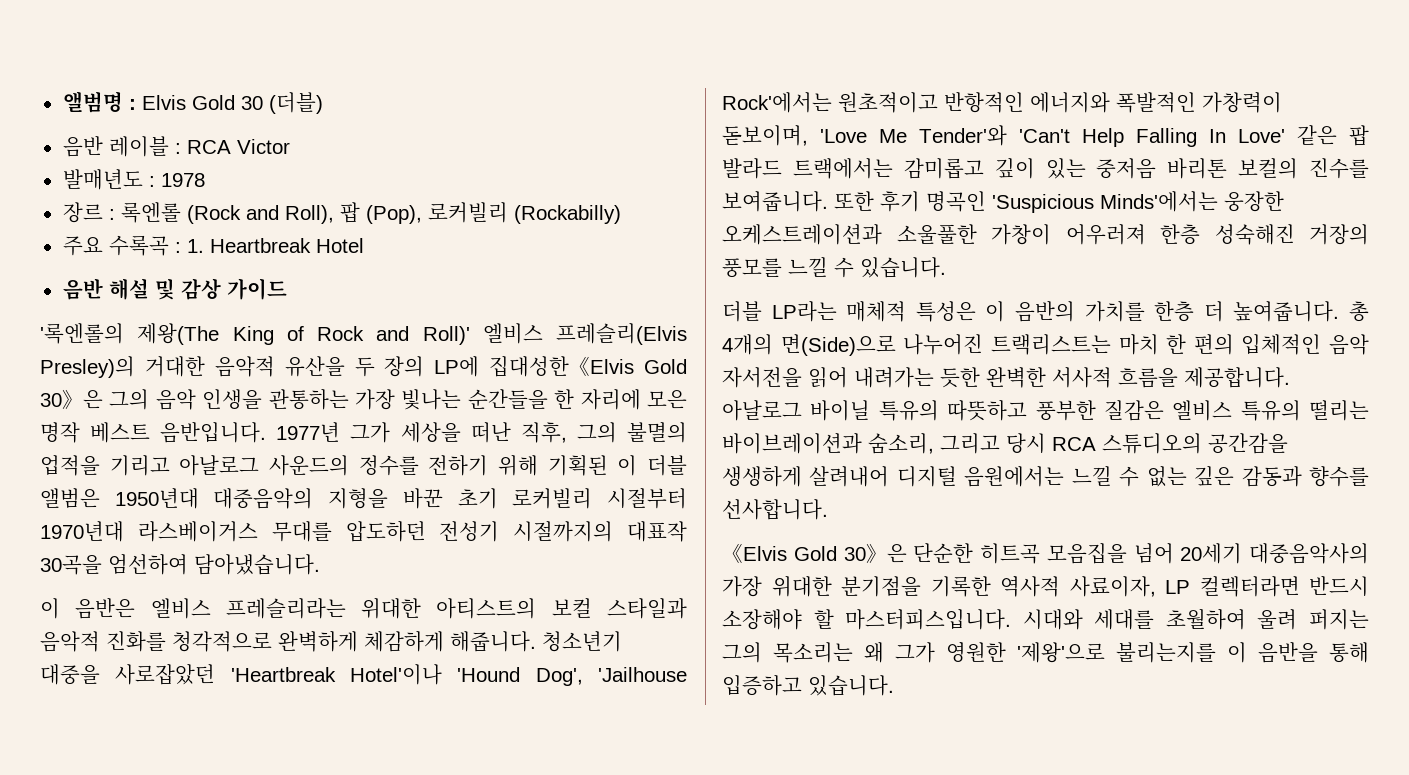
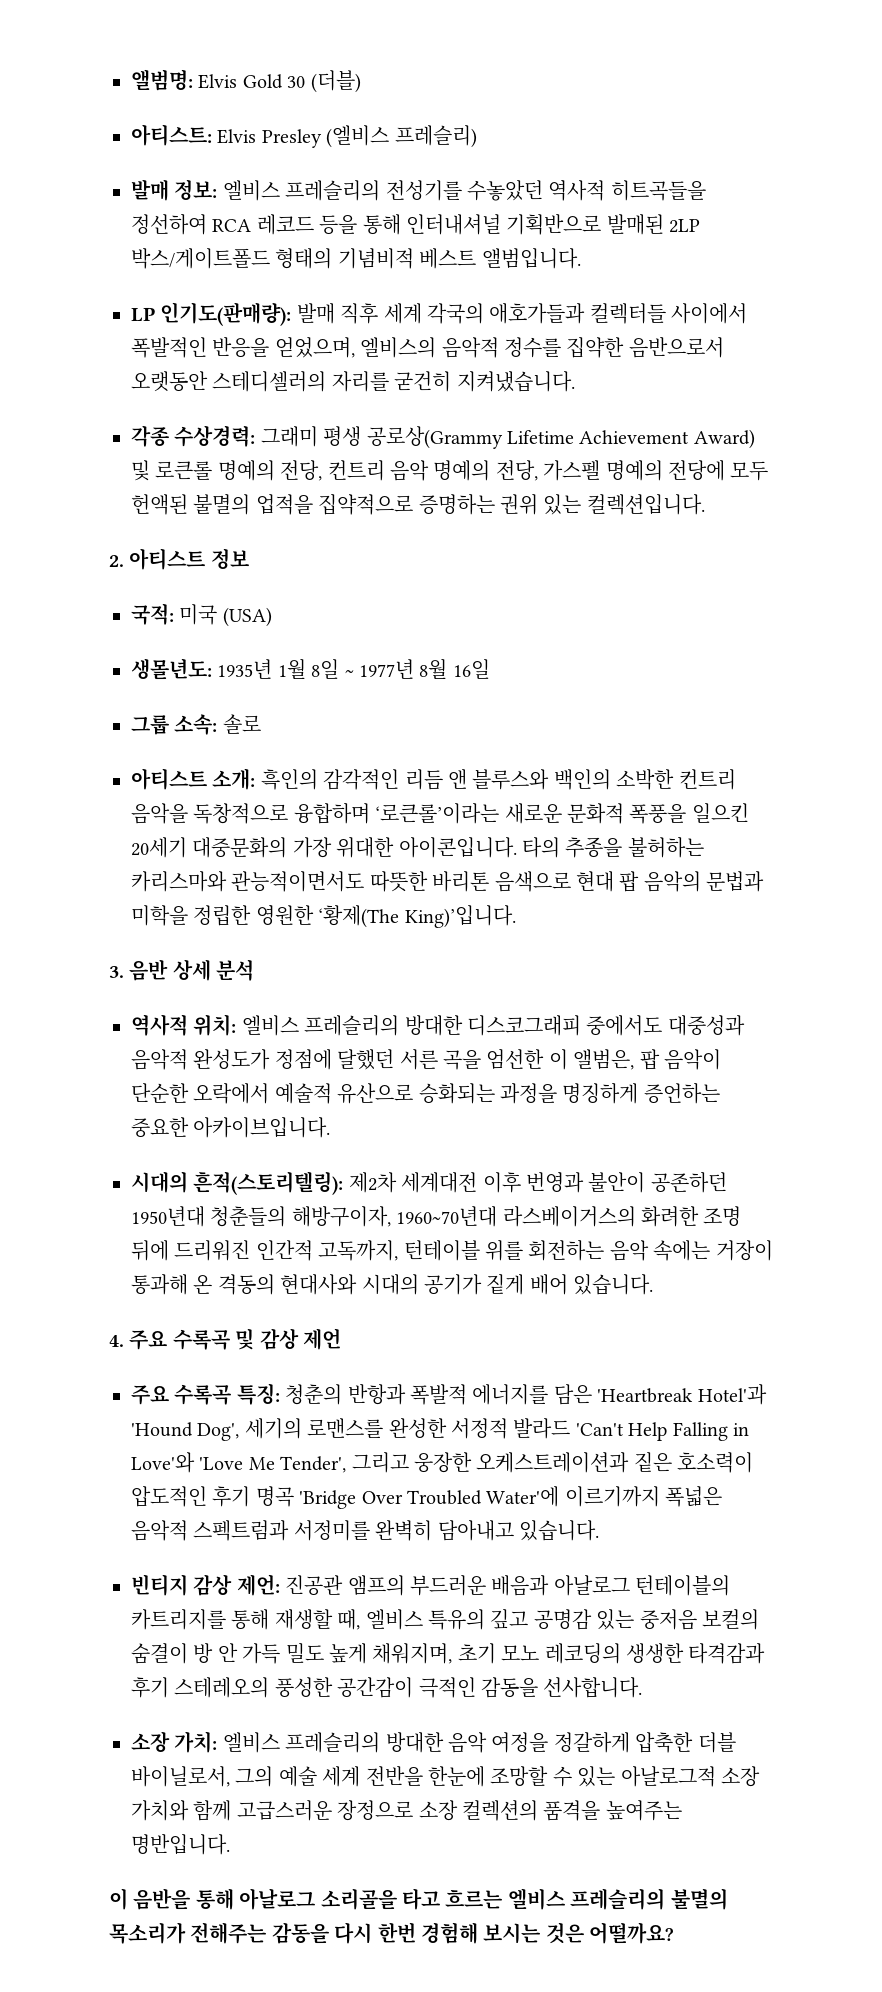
[62,91,136,113] 앨범명 : -> [131,69,193,91] 앨범명:
[62,136,290,157] [62,169,205,190] [62,202,621,224] [62,235,364,256] [62,278,287,300] [40,323,687,345] [40,356,687,378] [40,389,687,410] [40,422,687,443] [40,455,687,476] [40,488,687,509] [40,521,687,542] [40,554,320,575] [40,598,687,619] [40,631,622,652] [40,664,687,686] [722,92,1282,113] [722,125,1369,147] [722,158,1369,179] [722,191,1284,213] [722,224,1369,245] [722,257,946,278] [722,301,1369,322] [722,334,1369,356] [722,367,1290,388] [722,400,1369,421] [722,433,1288,454] [722,466,1369,487] [722,499,828,520] [722,543,1369,564] [722,576,1369,597] [722,608,1369,630] [722,642,1369,663] [722,675,894,696] 음반 레이블 : RCA Victor // 발매년도 : 1978 // 장르 : 록엔롤 (Rock and Roll), 팝 (Pop), 로커빌리 (Rockabilly) // 주요 수록곡 : 1. Heartbreak Hotel // 음반 해설 및 감상 가이드 // '록엔롤의 제왕(The King of Rock and Roll)' 엘비스 프레슬리(Elvis Presley)의 거대한 음악적 유산을 두 장의 LP에 집대성한《Elvis Gold 30》은 그의 음악 인생을 관통하는 가장 빛나는 순간들을 한 자리에 모은 명작 베스트 음반입니다. 1977년 그가 세상을 떠난 직후, 그의 불멸의 업적을 기리고 아날로그 사운드의 정수를 전하기 위해 기획된 이 더블 앨범은 1950년대 대중음악의 지형을 바꾼 초기 로커빌리 시절부터 1970년대 라스베이거스 무대를 압도하던 전성기 시절까지의 대표작 30곡을 엄선하여 담아냈습니다. // 이 음반은 엘비스 프레슬리라는 위대한 아티스트의 보컬 스타일과 음악적 진화를 청각적으로 완벽하게 체감하게 해줍니다. 청소년기 대중을 사로잡았던 'Heartbreak Hotel'이나 'Hound Dog', 'Jailhouse Rock'에서는 원초적이고 반항적인 에너지와 폭발적인 가창력이 돋보이며, 'Love Me Tender'와 'Can't Help Falling In Love' 같은 팝 발라드 트랙에서는 감미롭고 깊이 있는 중저음 바리톤 보컬의 진수를 보여줍니다. 또한 후기 명곡인 'Suspicious Minds'에서는 웅장한 오케스트레이션과 소울풀한 가창이 어우러져 한층 성숙해진 거장의 풍모를 느낄 수 있습니다. // 더블 LP라는 매체적 특성은 이 음반의 가치를 한층 더 높여줍니다. 총 4개의 면(Side)으로 나누어진 트랙리스트는 마치 한 편의 입체적인 음악 자서전을 읽어 내려가는 듯한 완벽한 서사적 흐름을 제공합니다. 아날로그 바이닐 특유의 따뜻하고 풍부한 질감은 엘비스 특유의 떨리는 바이브레이션과 숨소리, 그리고 당시 RCA 스튜디오의 공간감을 생생하게 살려내어 디지털 음원에서는 느낄 수 없는 깊은 감동과 향수를 선사합니다. // 《Elvis Gold 30》은 단순한 히트곡 모음집을 넘어 20세기 대중음악사의 가장 위대한 분기점을 기록한 역사적 사료이자, LP 컬렉터라면 반드시 소장해야 할 마스터피스입니다. 시대와 세대를 초월하여 울려 퍼지는 그의 목소리는 왜 그가 영원한 '제왕'으로 불리는지를 이 음반을 통해 입증하고 있습니다. -> [131,124,477,148] [131,179,706,201] [131,214,701,235] [131,248,581,269] [131,302,748,326] [131,337,724,358] [131,371,575,392] [131,425,755,449] [131,460,769,481] [131,494,705,515] [109,548,249,570] [131,603,272,627] [131,658,490,680] [131,714,261,735] [131,768,736,790] [131,803,749,824] [131,837,704,858] [131,871,765,892] [131,905,516,928] [109,959,255,981] [131,1014,745,1036] [131,1049,721,1070] [131,1083,720,1104] [131,1117,331,1138] [131,1171,727,1195] [131,1206,742,1227] [131,1240,773,1261] [131,1274,654,1295] [109,1328,341,1350] [131,1383,767,1405] [131,1418,749,1441] [131,1452,754,1473] [131,1486,723,1509] [131,1520,599,1541] [131,1574,731,1596] [131,1609,759,1630] [131,1643,766,1664] [131,1677,643,1698] [131,1731,736,1753] [131,1766,760,1787] [131,1800,682,1821] [131,1834,230,1855] [109,1888,728,1910] [109,1922,675,1944] 아티스트: Elvis Presley (엘비스 프레슬리) // 발매 정보: 엘비스 프레슬리의 전성기를 수놓았던 역사적 히트곡들을 정선하여 RCA 레코드 등을 통해 인터내셔널 기획반으로 발매된 2LP 박스/게이트폴드 형태의 기념비적 베스트 앨범입니다. // LP 인기도(판매량): 발매 직후 세계 각국의 애호가들과 컬렉터들 사이에서 폭발적인 반응을 얻었으며, 엘비스의 음악적 정수를 집약한 음반으로서 오랫동안 스테디셀러의 자리를 굳건히 지켜냈습니다. // 각종 수상경력: 그래미 평생 공로상(Grammy Lifetime Achievement Award) 및 로큰롤 명예의 전당, 컨트리 음악 명예의 전당, 가스펠 명예의 전당에 모두 헌액된 불멸의 업적을 집약적으로 증명하는 권위 있는 컬렉션입니다. // 2. 아티스트 정보 // 국적: 미국 (USA) // 생몰년도: 1935년 1월 8일 ~ 1977년 8월 16일 // 그룹 소속: 솔로 // 아티스트 소개: 흑인의 감각적인 리듬 앤 블루스와 백인의 소박한 컨트리 음악을 독창적으로 융합하며 ‘로큰롤’이라는 새로운 문화적 폭풍을 일으킨 20세기 대중문화의 가장 위대한 아이콘입니다. 타의 추종을 불허하는 카리스마와 관능적이면서도 따뜻한 바리톤 음색으로 현대 팝 음악의 문법과 미학을 정립한 영원한 ‘황제(The King)’입니다. // 3. 음반 상세 분석 // 역사적 위치: 엘비스 프레슬리의 방대한 디스코그래피 중에서도 대중성과 음악적 완성도가 정점에 달했던 서른 곡을 엄선한 이 앨범은, 팝 음악이 단순한 오락에서 예술적 유산으로 승화되는 과정을 명징하게 증언하는 중요한 아카이브입니다. // 시대의 흔적(스토리텔링): 제2차 세계대전 이후 번영과 불안이 공존하던 1950년대 청춘들의 해방구이자, 1960~70년대 라스베이거스의 화려한 조명 뒤에 드리워진 인간적 고독까지, 턴테이블 위를 회전하는 음악 속에는 거장이 통과해 온 격동의 현대사와 시대의 공기가 짙게 배어 있습니다. // 4. 주요 수록곡 및 감상 제언 // 주요 수록곡 특징: 청춘의 반항과 폭발적 에너지를 담은 'Heartbreak Hotel'과 'Hound Dog', 세기의 로맨스를 완성한 서정적 발라드 'Can't Help Falling in Love'와 'Love Me Tender', 그리고 웅장한 오케스트레이션과 짙은 호소력이 압도적인 후기 명곡 'Bridge Over Troubled Water'에 이르기까지 폭넓은 음악적 스펙트럼과 서정미를 완벽히 담아내고 있습니다. // 빈티지 감상 제언: 진공관 앰프의 부드러운 배음과 아날로그 턴테이블의 카트리지를 통해 재생할 때, 엘비스 특유의 깊고 공명감 있는 중저음 보컬의 숨결이 방 안 가득 밀도 높게 채워지며, 초기 모노 레코딩의 생생한 타격감과 후기 스테레오의 풍성한 공간감이 극적인 감동을 선사합니다. // 소장 가치: 엘비스 프레슬리의 방대한 음악 여정을 정갈하게 압축한 더블 바이닐로서, 그의 예술 세계 전반을 한눈에 조망할 수 있는 아날로그적 소장 가치와 함께 고급스러운 장정으로 소장 컬렉션의 품격을 높여주는 명반입니다. // 이 음반을 통해 아날로그 소리골을 타고 흐르는 엘비스 프레슬리의 불멸의 목소리가 전해주는 감동을 다시 한번 경험해 보시는 것은 어떨까요?

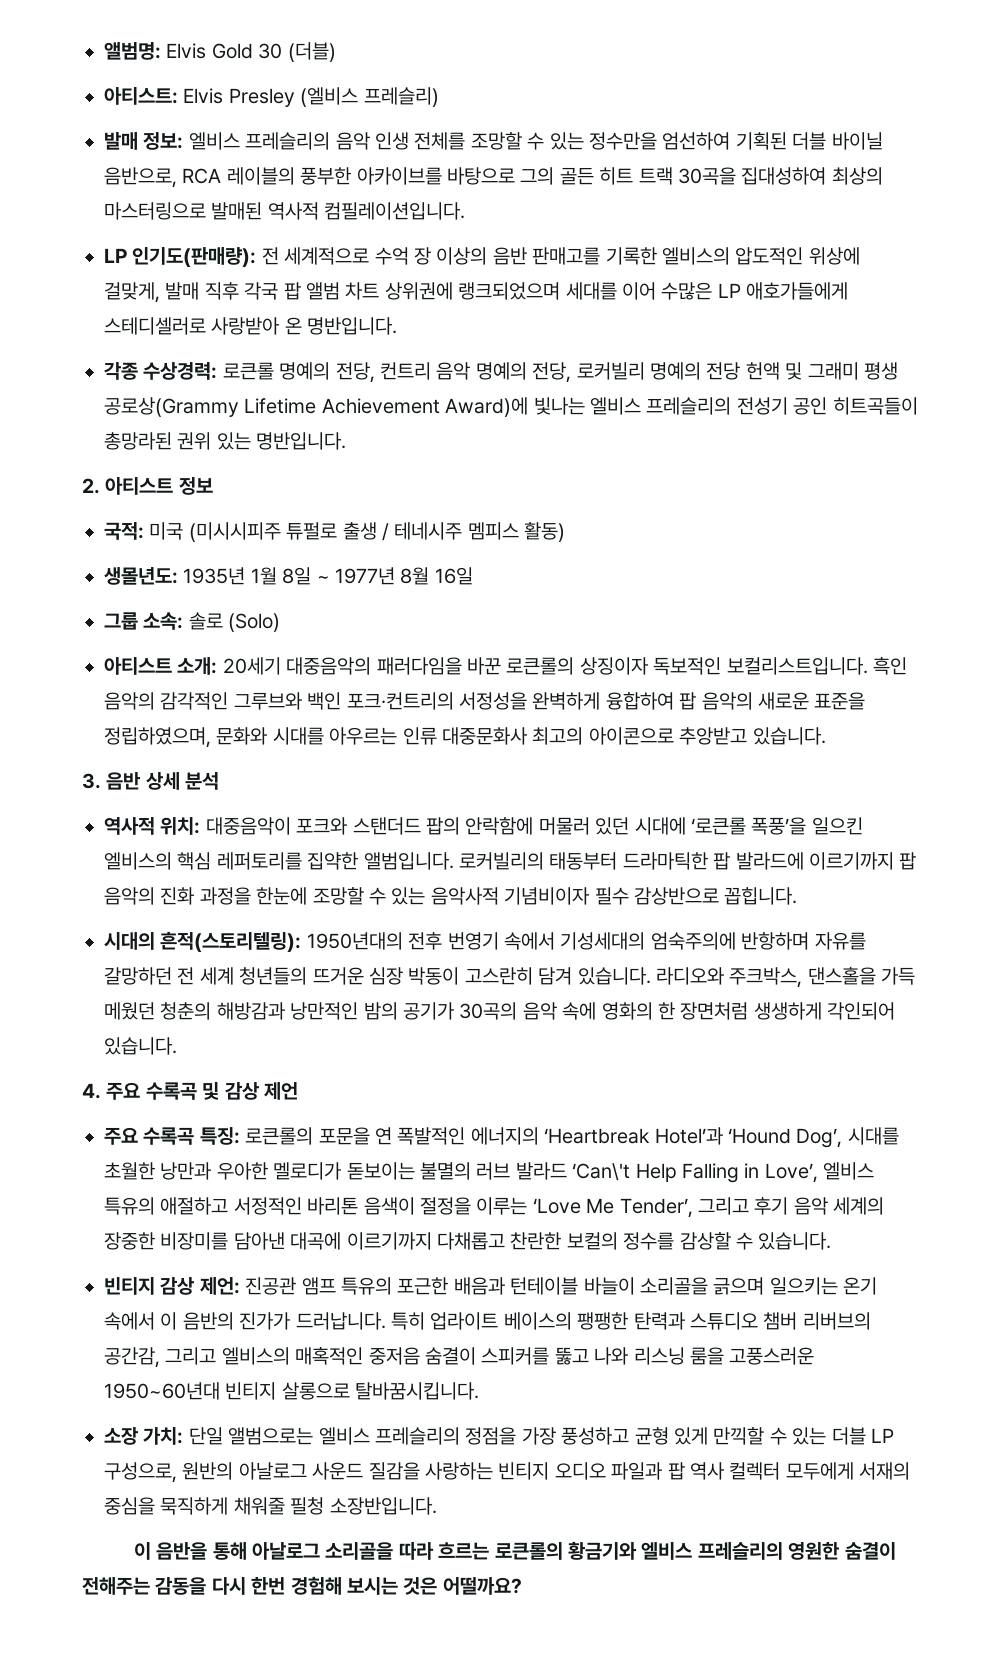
[385,180,706,201] [131,214,701,235] [131,248,581,269] [131,302,748,326] [131,337,724,358] [131,371,575,392] [131,425,755,449] [131,460,150,481] 전성기를 수놓았던 역사적 히트곡들을 정선하여 RCA 레코드 등을 통해 인터내셔널 기획반으로 발매된 2LP 박스/게이트폴드 형태의 기념비적 베스트 앨범입니다. // LP 인기도(판매량): 발매 직후 세계 각국의 애호가들과 컬렉터들 사이에서 폭발적인 반응을 얻었으며, 엘비스의 음악적 정수를 집약한 음반으로서 오랫동안 스테디셀러의 자리를 굳건히 지켜냈습니다. // 각종 수상경력: 그래미 평생 공로상(Grammy Lifetime Achievement Award) 및 -> [335,132,883,150] [104,167,883,188] [104,202,466,220] [104,247,860,267] [104,282,849,303] [104,317,398,335] [104,362,218,380] 음악 인생 전체를 조망할 수 있는 정수만을 엄선하여 기획된 더블 바이닐 음반으로, RCA 레이블의 풍부한 아카이브를 바탕으로 그의 골든 히트 트랙 30곡을 집대성하여 최상의 마스터링으로 발매된 역사적 컴필레이션입니다. // LP 인기도(판매량): 전 세계적으로 수억 장 이상의 음반 판매고를 기록한 엘비스의 압도적인 위상에 걸맞게, 발매 직후 각국 팝 앨범 차트 상위권에 랭크되었으며 세대를 이어 수많은 LP 애호가들에게 스테디셀러로 사랑받아 온 명반입니다. // 각종 수상경력:
[543,460,769,481] [131,494,495,515] 가스펠 명예의 전당에 모두 헌액된 불멸의 업적을 집약적으로 증명하는 -> [576,362,898,380] [104,397,918,417] [104,432,172,450] 로커빌리 명예의 전당 헌액 및 그래미 평생 공로상(Grammy Lifetime Achievement Award)에 빛나는 엘비스 프레슬리의 전성기 공인 히트곡들이 총망라된
[586,494,705,515] 컬렉션입니다. -> [256,432,347,450] 명반입니다.
[222,607,272,627] (USA) -> [188,522,566,542] (미시시피주 튜펄로 출생 / 테네시주 멤피스 활동)
(261, 724) none -> [228,613,281,632] (Solo)
[260,769,736,790] [131,803,749,824] [131,837,704,858] [131,871,765,892] [131,905,516,928] 흑인의 감각적인 리듬 앤 블루스와 백인의 소박한 컨트리 음악을 독창적으로 융합하며 ‘로큰롤’이라는 새로운 문화적 폭풍을 일으킨 20세기 대중문화의 가장 위대한 아이콘입니다. 타의 추종을 불허하는 카리스마와 관능적이면서도 따뜻한 바리톤 음색으로 현대 팝 음악의 문법과 미학을 정립한 영원한 ‘황제(The King)’입니다. -> [222,656,907,675] [104,692,866,710] [104,727,826,748] 20세기 대중음악의 패러다임을 바꾼 로큰롤의 상징이자 독보적인 보컬리스트입니다. 흑인 음악의 감각적인 그루브와 백인 포크·컨트리의 서정성을 완벽하게 융합하여 팝 음악의 새로운 표준을 정립하였으며, 문화와 시대를 아우르는 인류 대중문화사 최고의 아이콘으로 추앙받고 있습니다.
[241,1015,745,1036] [131,1049,721,1070] [131,1083,720,1104] [131,1117,331,1138] [131,1171,727,1195] [131,1206,742,1227] [131,1240,773,1261] [131,1274,568,1295] 엘비스 프레슬리의 방대한 디스코그래피 중에서도 대중성과 음악적 완성도가 정점에 달했던 서른 곡을 엄선한 이 앨범은, 팝 음악이 단순한 오락에서 예술적 유산으로 승화되는 과정을 명징하게 증언하는 중요한 아카이브입니다. // 시대의 흔적(스토리텔링): 제2차 세계대전 이후 번영과 불안이 공존하던 1950년대 청춘들의 해방구이자, 1960~70년대 라스베이거스의 화려한 조명 뒤에 드리워진 인간적 고독까지, 턴테이블 위를 회전하는 음악 속에는 거장이 통과해 온 격동의 현대사와 시대의 공기가 짙게 배어 -> [205,817,863,835] [104,852,917,870] [104,887,798,905] [104,931,866,952] [104,966,916,988] [104,1002,896,1020] 대중음악이 포크와 스탠더드 팝의 안락함에 머물러 있던 시대에 ‘로큰롤 폭풍’을 일으킨 엘비스의 핵심 레퍼토리를 집약한 앨범입니다. 로커빌리의 태동부터 드라마틱한 팝 발라드에 이르기까지 팝 음악의 진화 과정을 한눈에 조망할 수 있는 음악사적 기념비이자 필수 감상반으로 꼽힙니다. // 시대의 흔적(스토리텔링): 1950년대의 전후 번영기 속에서 기성세대의 엄숙주의에 반항하며 자유를 갈망하던 전 세계 청년들의 뜨거운 심장 박동이 고스란히 담겨 있습니다. 라디오와 주크박스, 댄스홀을 가득 메웠던 청춘의 해방감과 낭만적인 밤의 공기가 30곡의 음악 속에 영화의 한 장면처럼 생생하게 각인되어
[285,1384,767,1405] [131,1418,749,1441] [131,1452,754,1473] [131,1486,723,1509] [131,1520,514,1541] 청춘의 반항과 폭발적 에너지를 담은 'Heartbreak Hotel'과 'Hound Dog', 세기의 로맨스를 완성한 서정적 발라드 'Can't Help Falling in Love'와 'Love Me Tender', 그리고 웅장한 오케스트레이션과 짙은 호소력이 압도적인 후기 명곡 'Bridge Over Troubled Water'에 이르기까지 폭넓은 음악적 스펙트럼과 서정미를 완벽히 담아내고 -> [245,1127,899,1148] [104,1162,875,1183] [104,1197,885,1218] [104,1232,753,1250] 로큰롤의 포문을 연 폭발적인 에너지의 ‘Heartbreak Hotel’과 ‘Hound Dog’, 시대를 초월한 낭만과 우아한 멜로디가 돋보이는 불멸의 러브 발라드 ‘Can\'t Help Falling in Love’, 엘비스 특유의 애절하고 서정적인 바리톤 음색이 절정을 이루는 ‘Love Me Tender’, 그리고 후기 음악 세계의 장중한 비장미를 담아낸 대곡에 이르기까지 다채롭고 찬란한 보컬의 정수를 감상할 수
[347,1575,731,1596] [131,1609,759,1630] [131,1643,766,1664] [131,1677,643,1698] [131,1731,736,1753] [131,1766,760,1787] [131,1800,682,1821] [131,1834,230,1855] 앰프의 부드러운 배음과 아날로그 턴테이블의 카트리지를 통해 재생할 때, 엘비스 특유의 깊고 공명감 있는 중저음 보컬의 숨결이 방 안 가득 밀도 높게 채워지며, 초기 모노 레코딩의 생생한 타격감과 후기 스테레오의 풍성한 공간감이 극적인 감동을 선사합니다. // 소장 가치: 엘비스 프레슬리의 방대한 음악 여정을 정갈하게 압축한 더블 바이닐로서, 그의 예술 세계 전반을 한눈에 조망할 수 있는 아날로그적 소장 가치와 함께 고급스러운 장정으로 소장 컬렉션의 품격을 높여주는 명반입니다. -> [301,1277,878,1295] [104,1312,871,1330] [104,1346,815,1368] [104,1382,480,1400] [104,1427,894,1445] [104,1462,911,1483] [104,1497,437,1515] 앰프 특유의 포근한 배음과 턴테이블 바늘이 소리골을 긁으며 일으키는 온기 속에서 이 음반의 진가가 드러납니다. 특히 업라이트 베이스의 팽팽한 탄력과 스튜디오 챔버 리버브의 공간감, 그리고 엘비스의 매혹적인 중저음 숨결이 스피커를 뚫고 나와 리스닝 룸을 고풍스러운 1950~60년대 빈티지 살롱으로 탈바꿈시킵니다. // 소장 가치: 단일 앨범으로는 엘비스 프레슬리의 정점을 가장 풍성하고 균형 있게 만끽할 수 있는 더블 LP 구성으로, 원반의 아날로그 사운드 질감을 사랑하는 빈티지 오디오 파일과 팝 역사 컬렉터 모두에게 서재의 중심을 묵직하게 채워줄 필청 소장반입니다.
[402,1888,728,1910] [109,1922,186,1944] 타고 흐르는 엘비스 프레슬리의 불멸의 목소리가 -> [398,1541,896,1560] 따라 흐르는 로큰롤의 황금기와 엘비스 프레슬리의 영원한 숨결이

